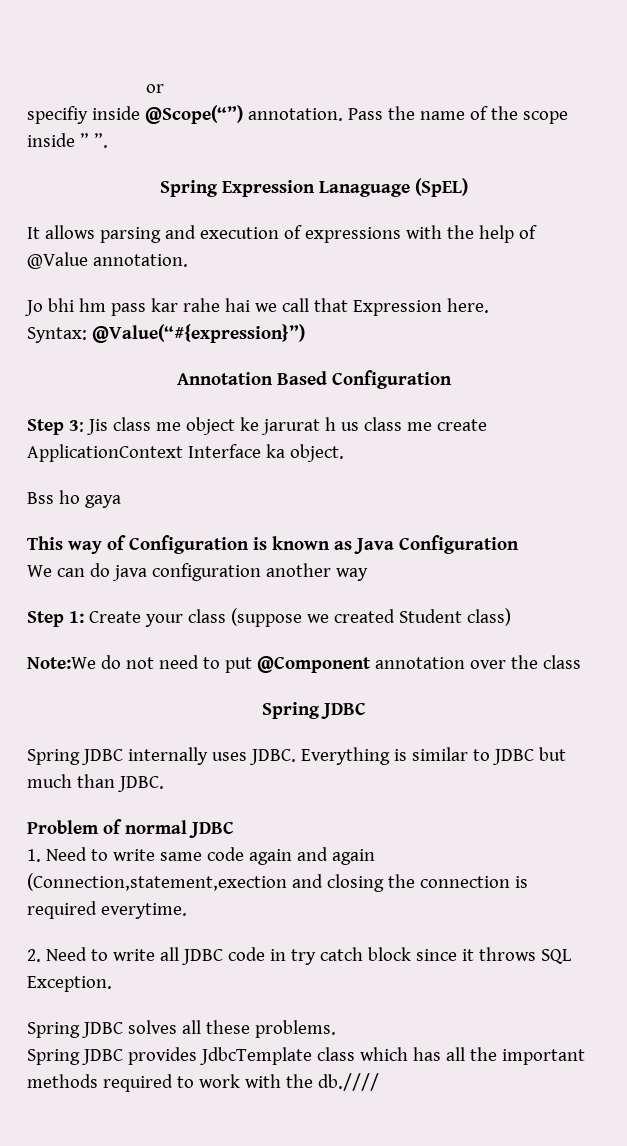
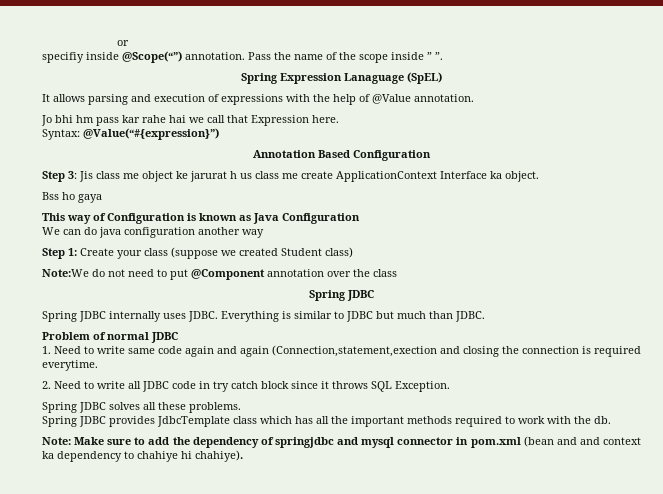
[317,1073,379,1091] db.//// -> [594,416,611,424] [42,436,642,448] [42,450,243,462] db. // Note: Make sure to add the dependency of springjdbc and mysql connector in pom.xml (bean and and context ka dependency to chahiye hi chahiye).

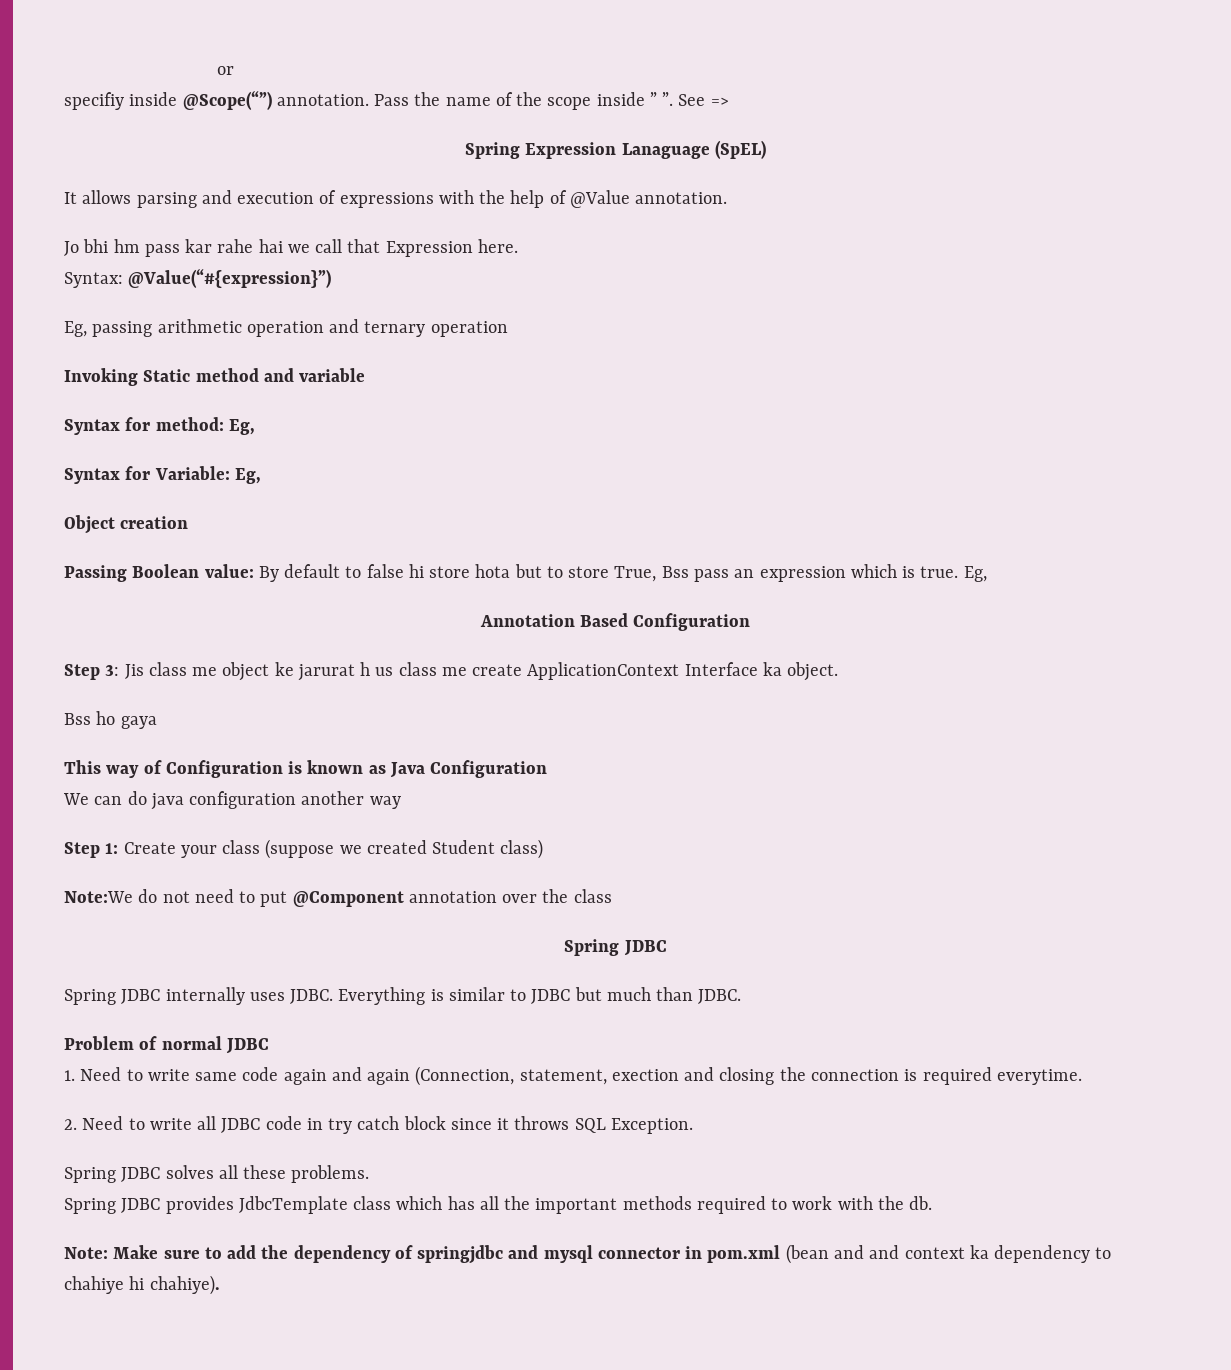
(443, 56) none -> [678,94,729,106] See =>
(219, 134) none -> [64,319,508,337] [64,368,366,386] [64,417,255,435] [64,466,261,484] [64,515,189,534] [64,564,987,582] // Eg, passing arithmetic operation and ternary operation // Invoking Static method and variable // Syntax for method: Eg, // Syntax for Variable: Eg, // Object creation // Passing Boolean value: By default to false hi store hota but to store True, Bss pass an expression which is true. Eg,
[272,345,437,357] (Connection,statement,exection -> [415,1066,679,1086] (Connection, statement, exection

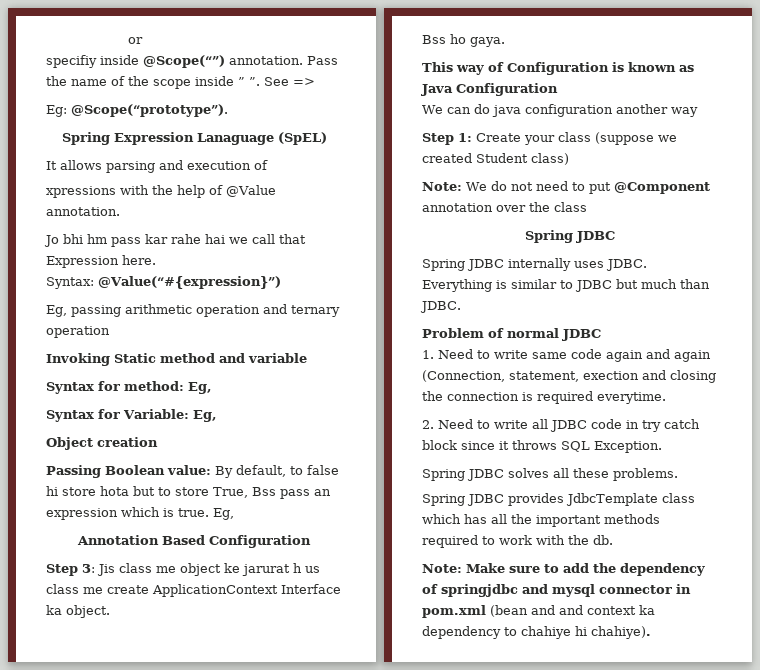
(729, 101) none -> [46,104,228,117] // Eg: @Scope(“prototype”).
[339,192,434,208] expressions -> [46,186,116,198] // xpressions
[284,564,341,578] default -> [236,465,286,477] default,
[120,716,157,729] gaya -> [470,37,505,47] gaya.
[64,891,133,903] Note:We -> [422,182,487,191] Note: We

